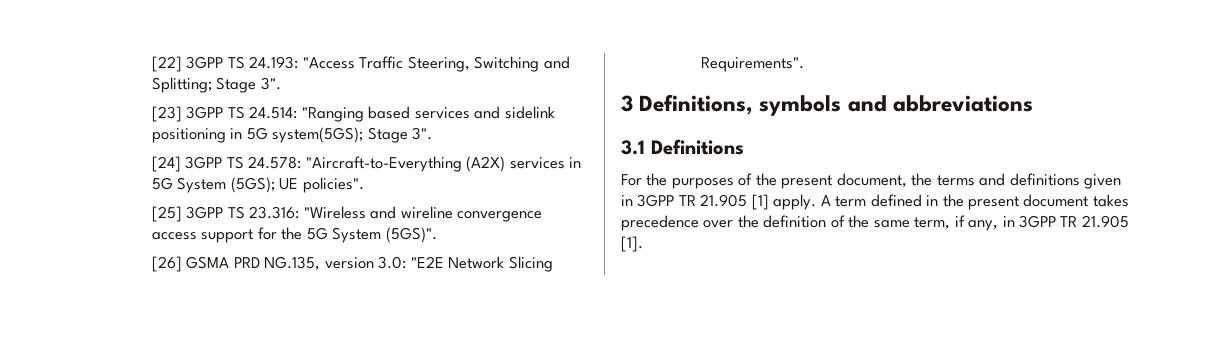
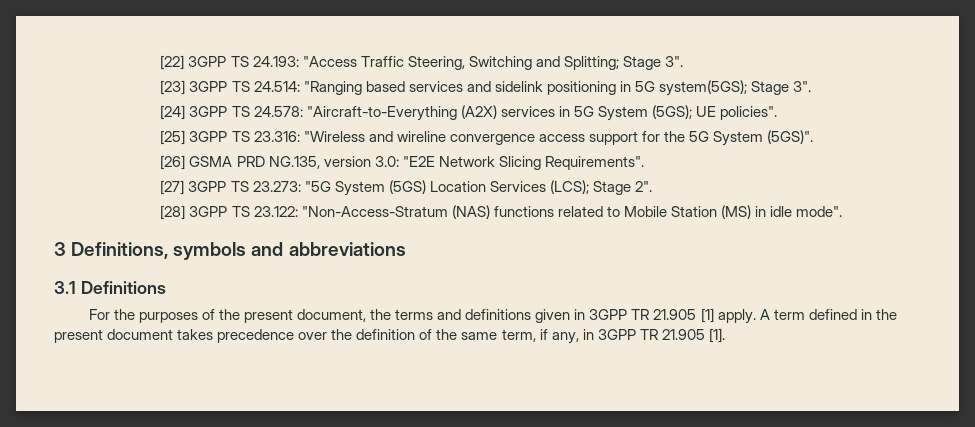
(805, 64) none -> [160,180,652,196] [160,205,843,220] // [27] 3GPP TS 23.273: "5G System (5GS) Location Services (LCS); Stage 2". // [28] 3GPP TS 23.122: "Non-Access-Stratum (NAS) functions related to Mobile Station (MS) in idle mode".

